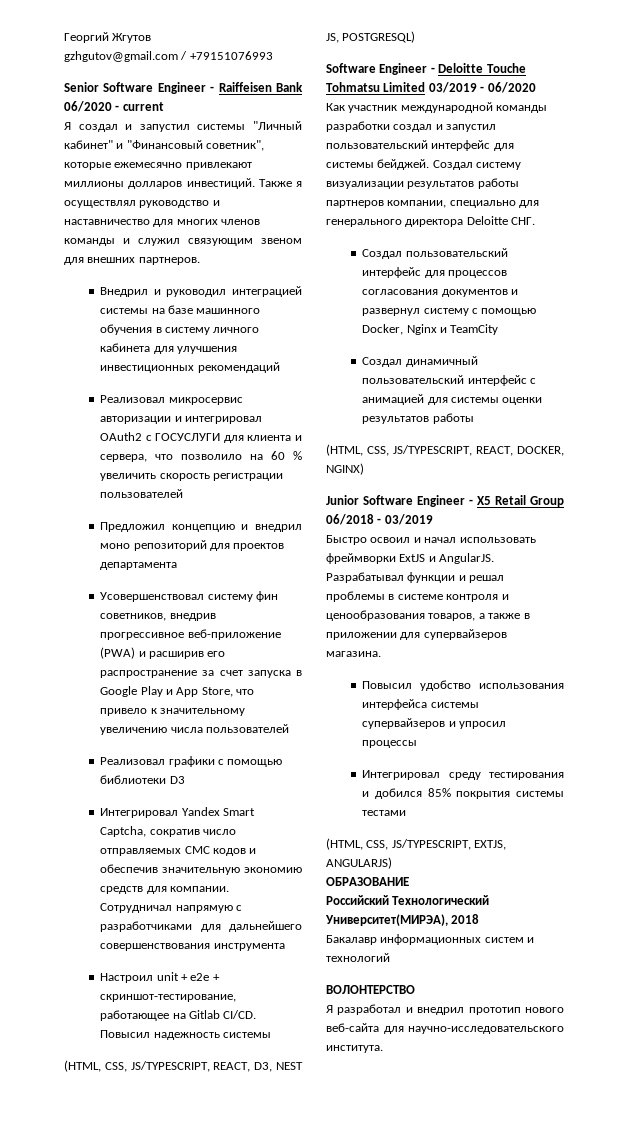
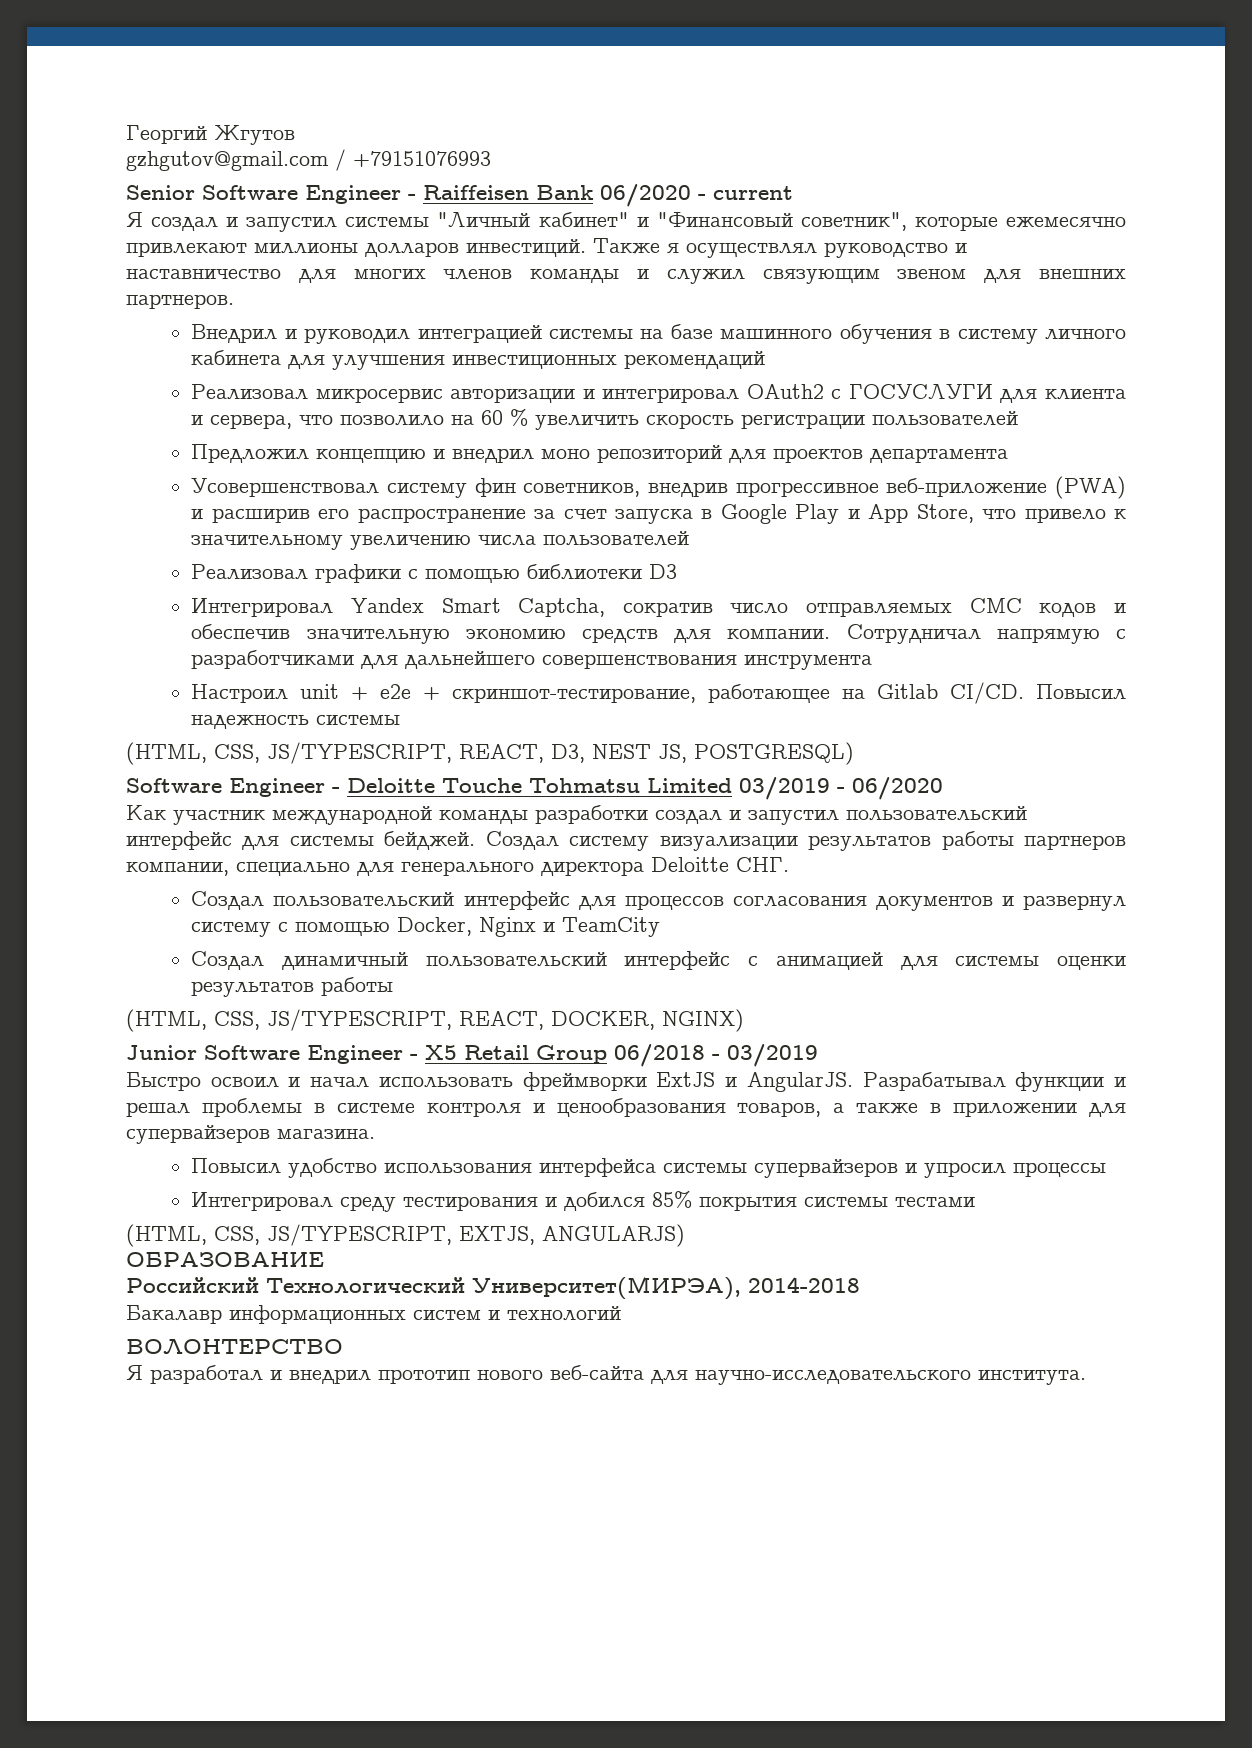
[451,914,480,924] 2018 -> [748,1277,860,1293] 2014-2018

